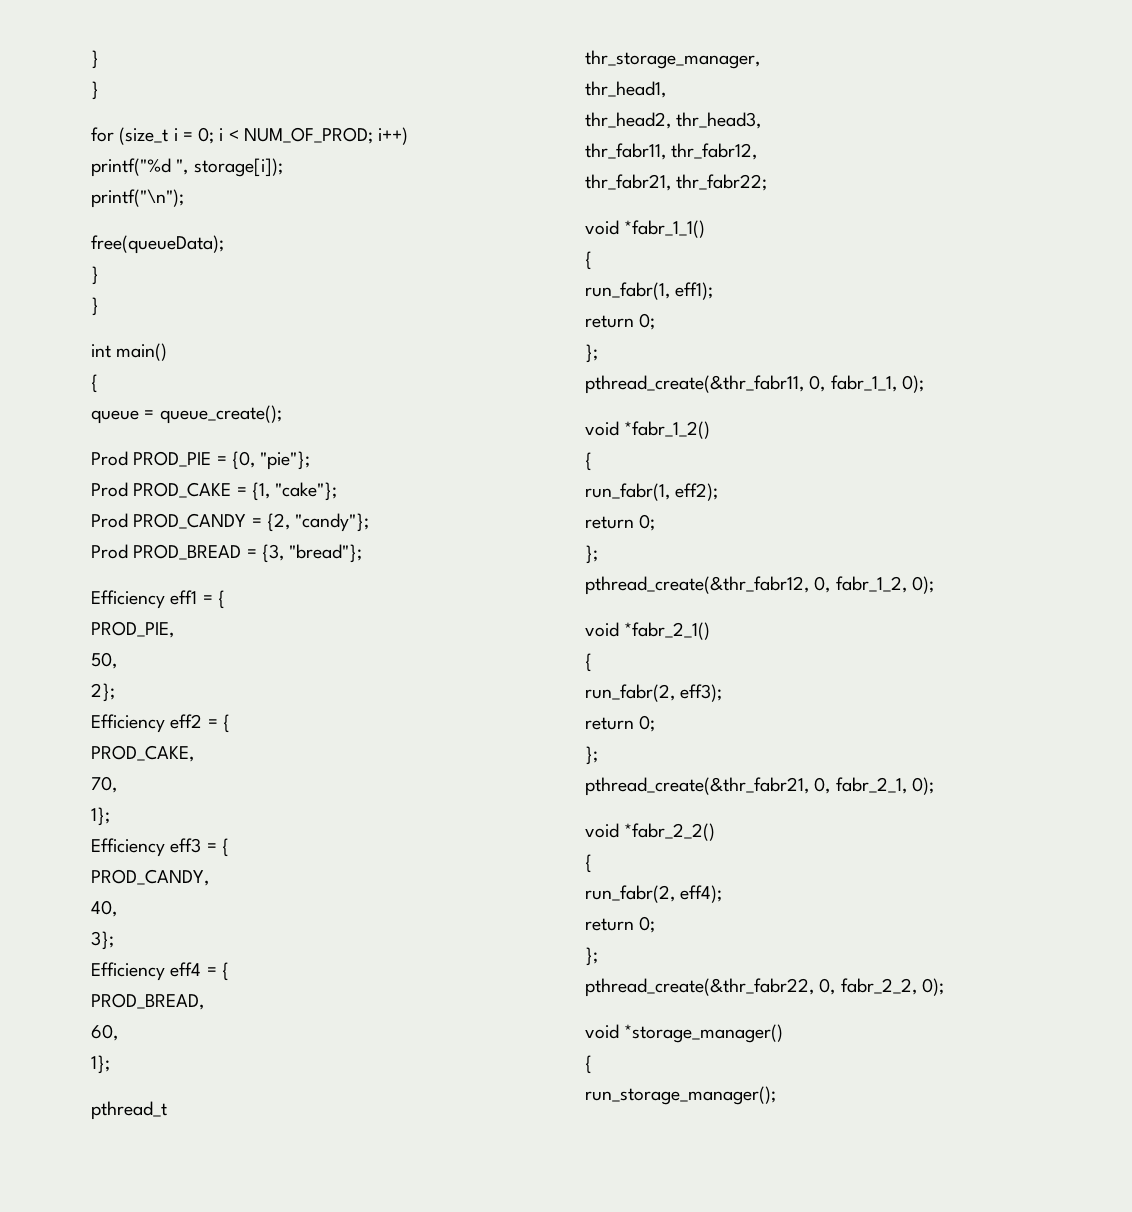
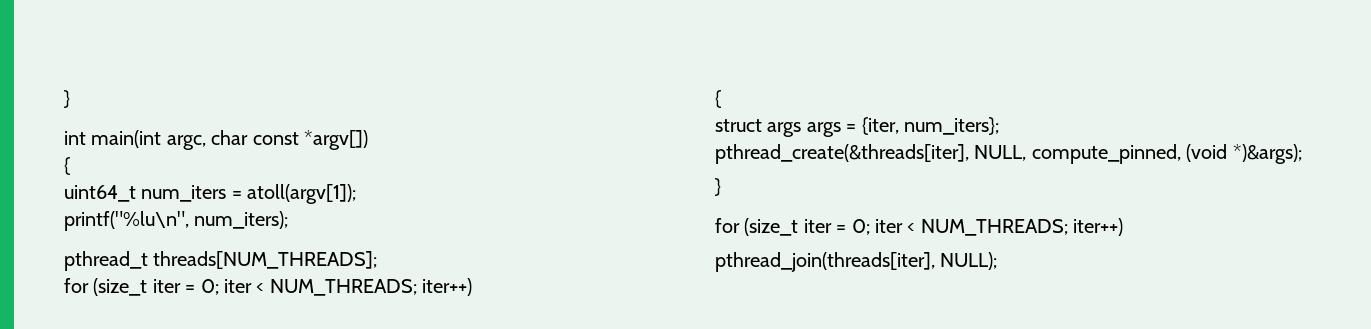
[91,50,99,69] } -> [64,90,70,108] [64,130,368,150] [64,157,70,175] [64,184,357,204] [64,211,289,231] [64,251,378,271] [64,278,473,296] [715,90,721,108] [715,117,999,137] [715,144,1302,164] } // int main(int argc, char const *argv[]) // { // uint64_t num_iters = atoll(argv[1]); // printf("%lu\n", num_iters); // pthread_t threads[NUM_THREADS]; // for (size_t iter = 0; iter < NUM_THREADS; iter++) // { // struct args args = {iter, num_iters}; // pthread_create(&threads[iter], NULL, compute_pinned, (void *)&args);
[173,127,409,145] [91,158,283,177] [91,189,184,208] [91,235,224,254] [91,266,99,285] [91,297,99,316] [91,343,168,361] [91,374,98,393] [91,405,282,424] [91,451,311,470] [91,482,338,501] [91,513,370,532] [91,544,363,563] [91,590,225,609] [91,621,174,638] [91,652,117,669] [91,683,115,702] [91,714,230,733] [91,745,194,762] [91,776,117,793] [91,807,110,826] [91,838,229,857] [91,869,209,886] [91,900,117,917] [91,931,114,950] [91,962,229,981] [91,993,204,1010] [91,1024,118,1041] [91,1055,110,1074] [91,1101,167,1120] [585,50,760,69] [585,81,666,98] [585,112,762,129] [585,143,758,160] [585,174,768,191] [585,220,706,238] [585,251,592,270] [585,282,714,300] [585,313,656,330] [585,344,598,363] [585,375,924,394] [585,421,711,439] [585,452,592,471] [585,483,719,501] [585,514,656,531] [585,545,598,564] [585,576,934,595] [585,622,711,640] [585,653,592,672] [585,684,723,702] [585,715,656,732] [585,746,598,765] [585,777,934,796] [585,823,716,841] [585,854,592,873] [585,885,723,903] [585,916,656,933] [585,947,598,966] [585,978,944,997] [585,1024,784,1043] [585,1055,592,1074] [585,1086,776,1105] i = 0; i < NUM_OF_PROD; i++) // printf("%d ", storage[i]); // printf("\n"); // free(queueData); // } // } // int main() // { // queue = queue_create(); // Prod PROD_PIE = {0, "pie"}; // Prod PROD_CAKE = {1, "cake"}; // Prod PROD_CANDY = {2, "candy"}; // Prod PROD_BREAD = {3, "bread"}; // Efficiency eff1 = { // PROD_PIE, // 50, // 2}; // Efficiency eff2 = { // PROD_CAKE, // 70, // 1}; // Efficiency eff3 = { // PROD_CANDY, // 40, // 3}; // Efficiency eff4 = { // PROD_BREAD, // 60, // 1}; // pthread_t // thr_storage_manager, // thr_head1, // thr_head2, thr_head3, // thr_fabr11, thr_fabr12, // thr_fabr21, thr_fabr22; // void *fabr_1_1() // { // run_fabr(1, eff1); // return 0; // }; // pthread_create(&thr_fabr11, 0, fabr_1_1, 0); // void *fabr_1_2() // { // run_fabr(1, eff2); // return 0; // }; // pthread_create(&thr_fabr12, 0, fabr_1_2, 0); // void *fabr_2_1() // { // run_fabr(2, eff3); // return 0; // }; // pthread_create(&thr_fabr21, 0, fabr_2_1, 0); // void *fabr_2_2() // { // run_fabr(2, eff4); // return 0; // }; // pthread_create(&thr_fabr22, 0, fabr_2_2, 0); // void *storage_manager() // { // run_storage_manager(); -> [803,218,1124,236] [715,252,998,272] iter = 0; iter < NUM_THREADS; iter++) // pthread_join(threads[iter], NULL);

